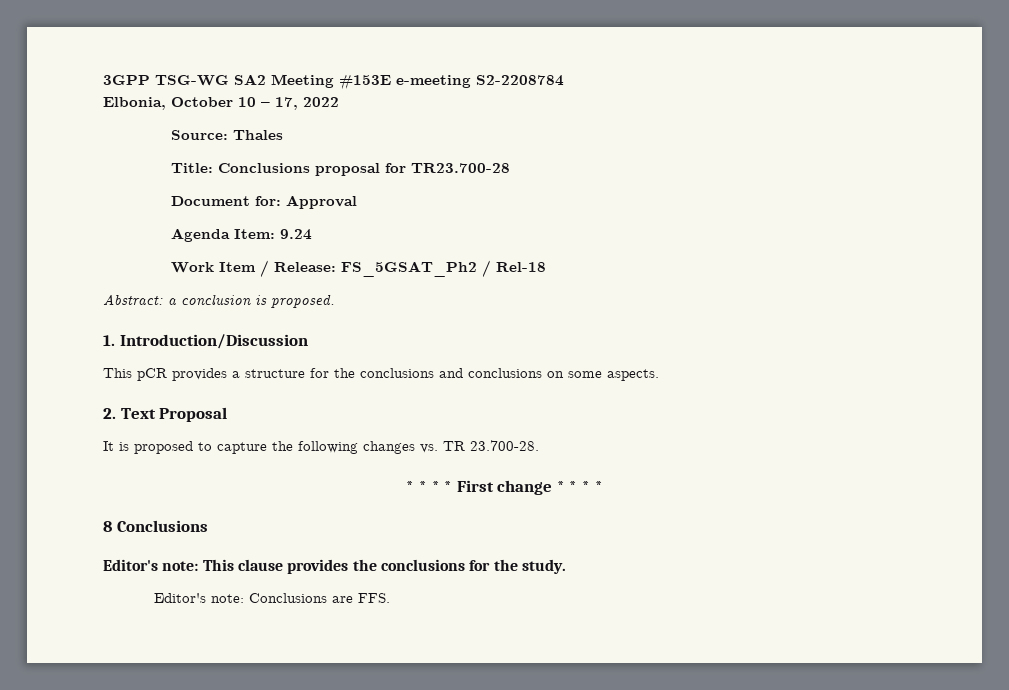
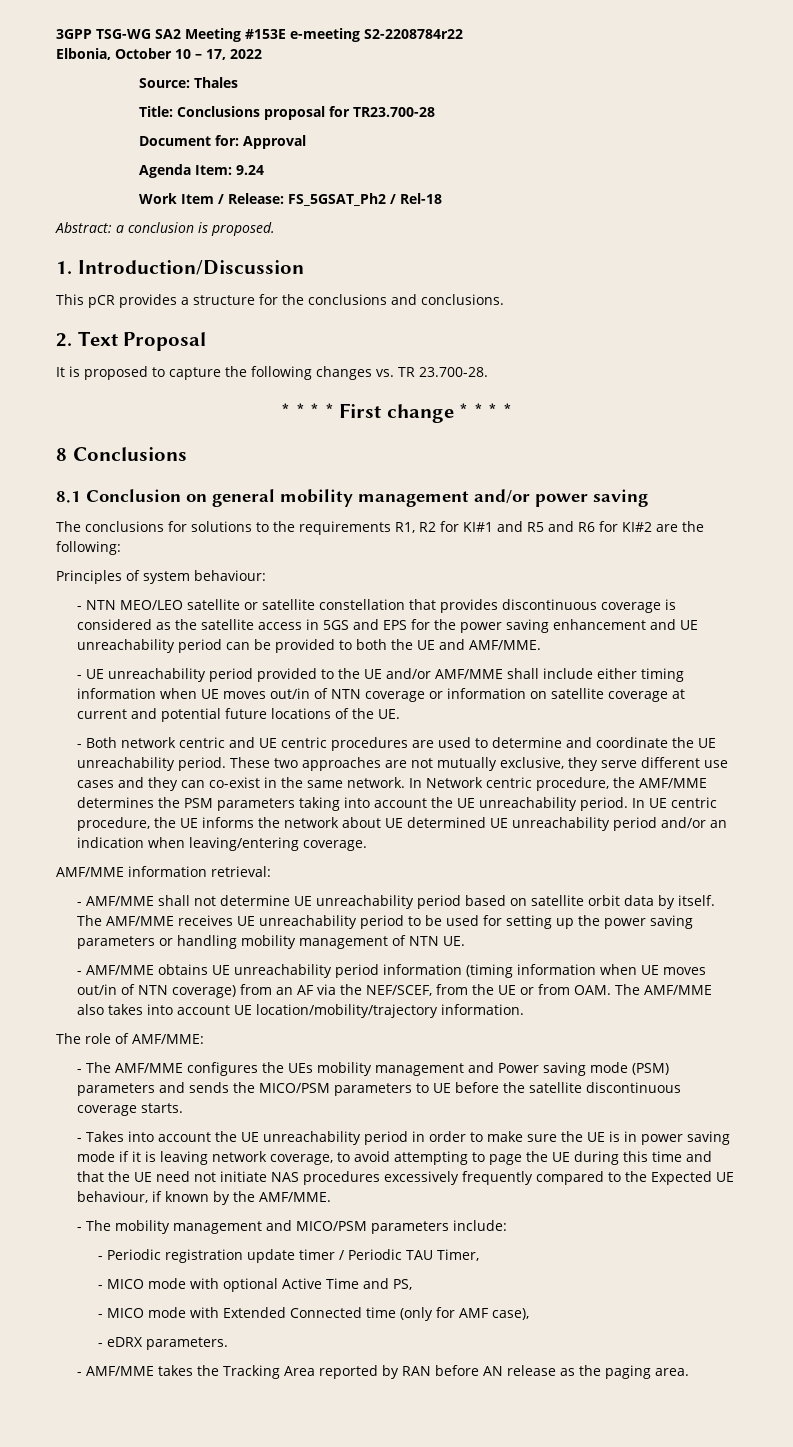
[476,75,564,86] S2-2208784 -> [364,29,463,39] S2-2208784r22
[468,368,659,381] conclusions on some aspects. -> [421,294,504,305] conclusions.
[103,559,566,574] [154,593,391,603] Editor's note: This clause provides the conclusions for the study. // Editor's note: Conclusions are FFS. -> [56,489,648,507] [56,521,704,535] [56,541,121,555] [56,570,266,584] [76,599,676,613] [76,619,698,633] [76,639,541,653] [76,668,684,682] [76,688,685,702] [76,708,400,722] [76,737,716,751] [76,757,728,771] [76,777,707,791] [76,797,717,811] [76,817,727,831] [76,837,367,851] [56,866,271,877] [76,895,715,909] [76,915,693,929] [76,935,465,949] [76,964,706,978] [76,984,712,998] [76,1004,524,1018] [56,1033,204,1044] [76,1062,669,1076] [76,1082,681,1096] [76,1103,183,1116] [76,1131,730,1145] [76,1151,712,1165] [76,1171,734,1185] [76,1191,331,1205] [76,1220,507,1234] [97,1249,479,1263] [97,1278,412,1292] [97,1307,529,1321] [97,1337,228,1350] [76,1365,689,1379] 8.1 Conclusion on general mobility management and/or power saving // The conclusions for solutions to the requirements R1, R2 for KI#1 and R5 and R6 for KI#2 are the following: // Principles of system behaviour: // - NTN MEO/LEO satellite or satellite constellation that provides discontinuous coverage is considered as the satellite access in 5GS and EPS for the power saving enhancement and UE unreachability period can be provided to both the UE and AMF/MME. // - UE unreachability period provided to the UE and/or AMF/MME shall include either timing information when UE moves out/in of NTN coverage or information on satellite coverage at current and potential future locations of the UE. // - Both network centric and UE centric procedures are used to determine and coordinate the UE unreachability period. These two approaches are not mutually exclusive, they serve different use cases and they can co-exist in the same network. In Network centric procedure, the AMF/MME determines the PSM parameters taking into account the UE unreachability period. In UE centric procedure, the UE informs the network about UE determined UE unreachability period and/or an indication when leaving/entering coverage. // AMF/MME information retrieval: // - AMF/MME shall not determine UE unreachability period based on satellite orbit data by itself. The AMF/MME receives UE unreachability period to be used for setting up the power saving parameters or handling mobility management of NTN UE. // - AMF/MME obtains UE unreachability period information (timing information when UE moves out/in of NTN coverage) from an AF via the NEF/SCEF, from the UE or from OAM. The AMF/MME also takes into account UE location/mobility/trajectory information. // The role of AMF/MME: // - The AMF/MME configures the UEs mobility management and Power saving mode (PSM) parameters and sends the MICO/PSM parameters to UE before the satellite discontinuous coverage starts. // - Takes into account the UE unreachability period in order to make sure the UE is in power saving mode if it is leaving network coverage, to avoid attempting to page the UE during this time and that the UE need not initiate NAS procedures excessively frequently compared to the Expected UE behaviour, if known by the AMF/MME. // - The mobility management and MICO/PSM parameters include: // - Periodic registration update timer / Periodic TAU Timer, // - MICO mode with optional Active Time and PS, // - MICO mode with Extended Connected time (only for AMF case), // - eDRX parameters. // - AMF/MME takes the Tracking Area reported by RAN before AN release as the paging area.

